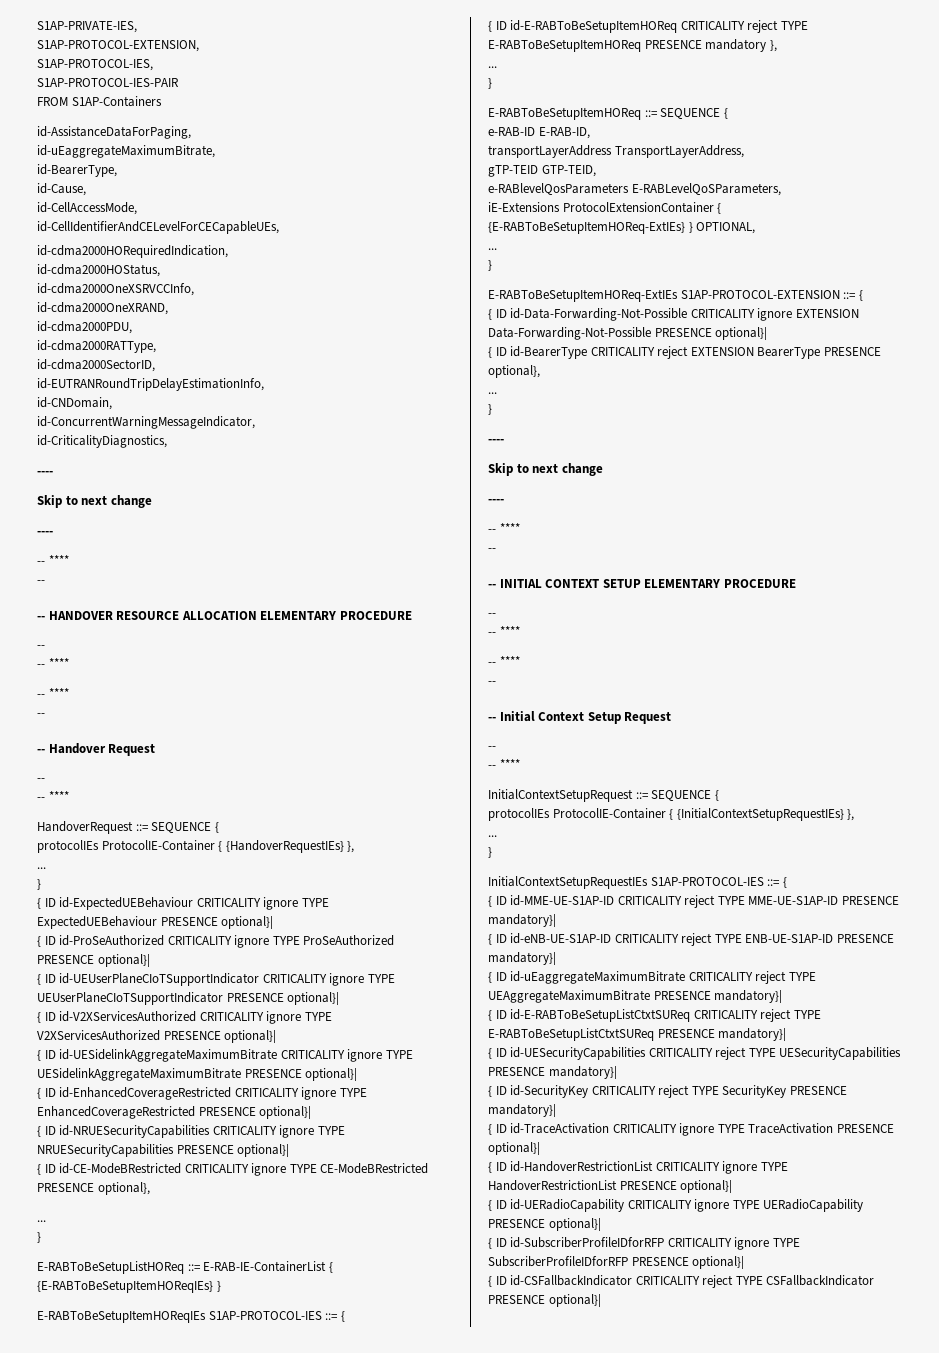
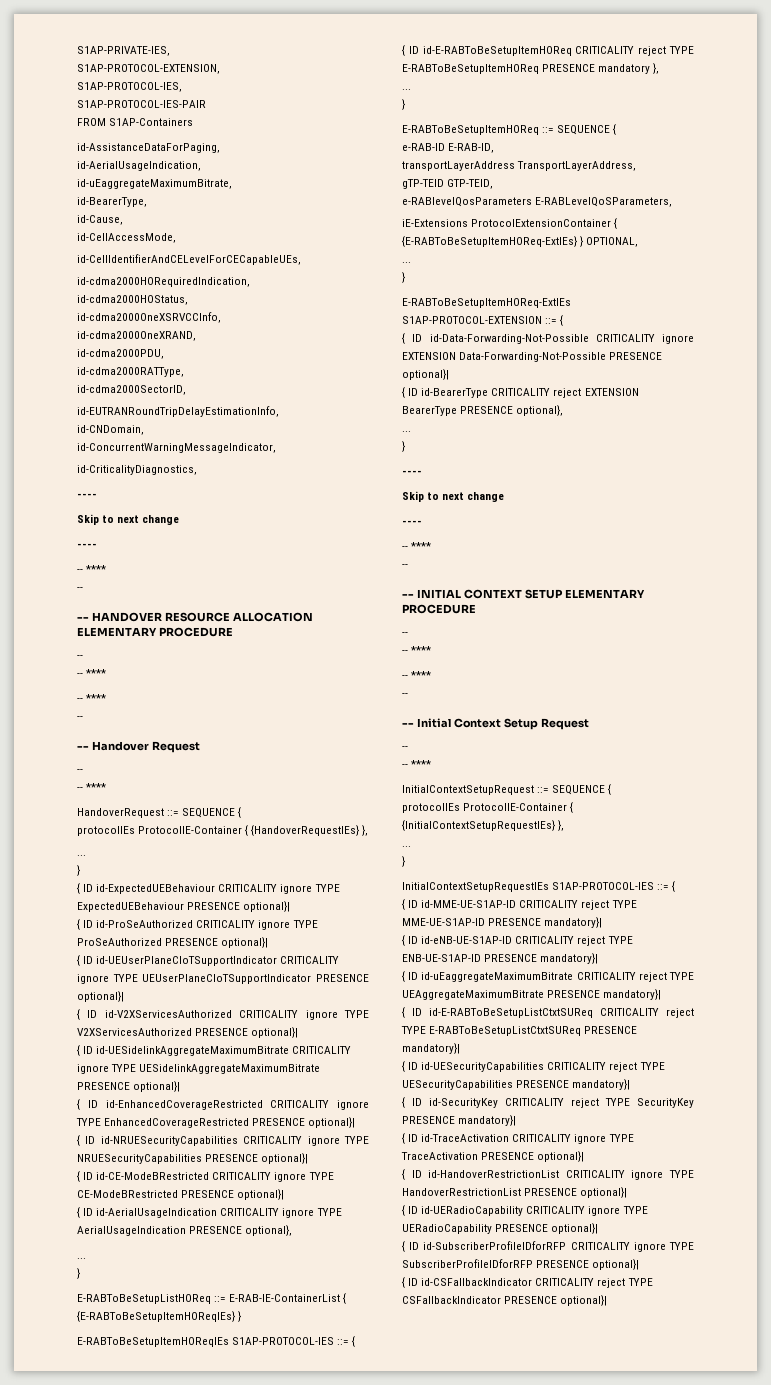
(191, 132) none -> [77,161,201,171] // id-AerialUsageIndication,
(94, 1187) none -> [237,1189,285,1200] [77,1207,342,1218] [77,1226,243,1236] optional}| // { ID id-AerialUsageIndication CRITICALITY ignore TYPE AerialUsageIndication PRESENCE

